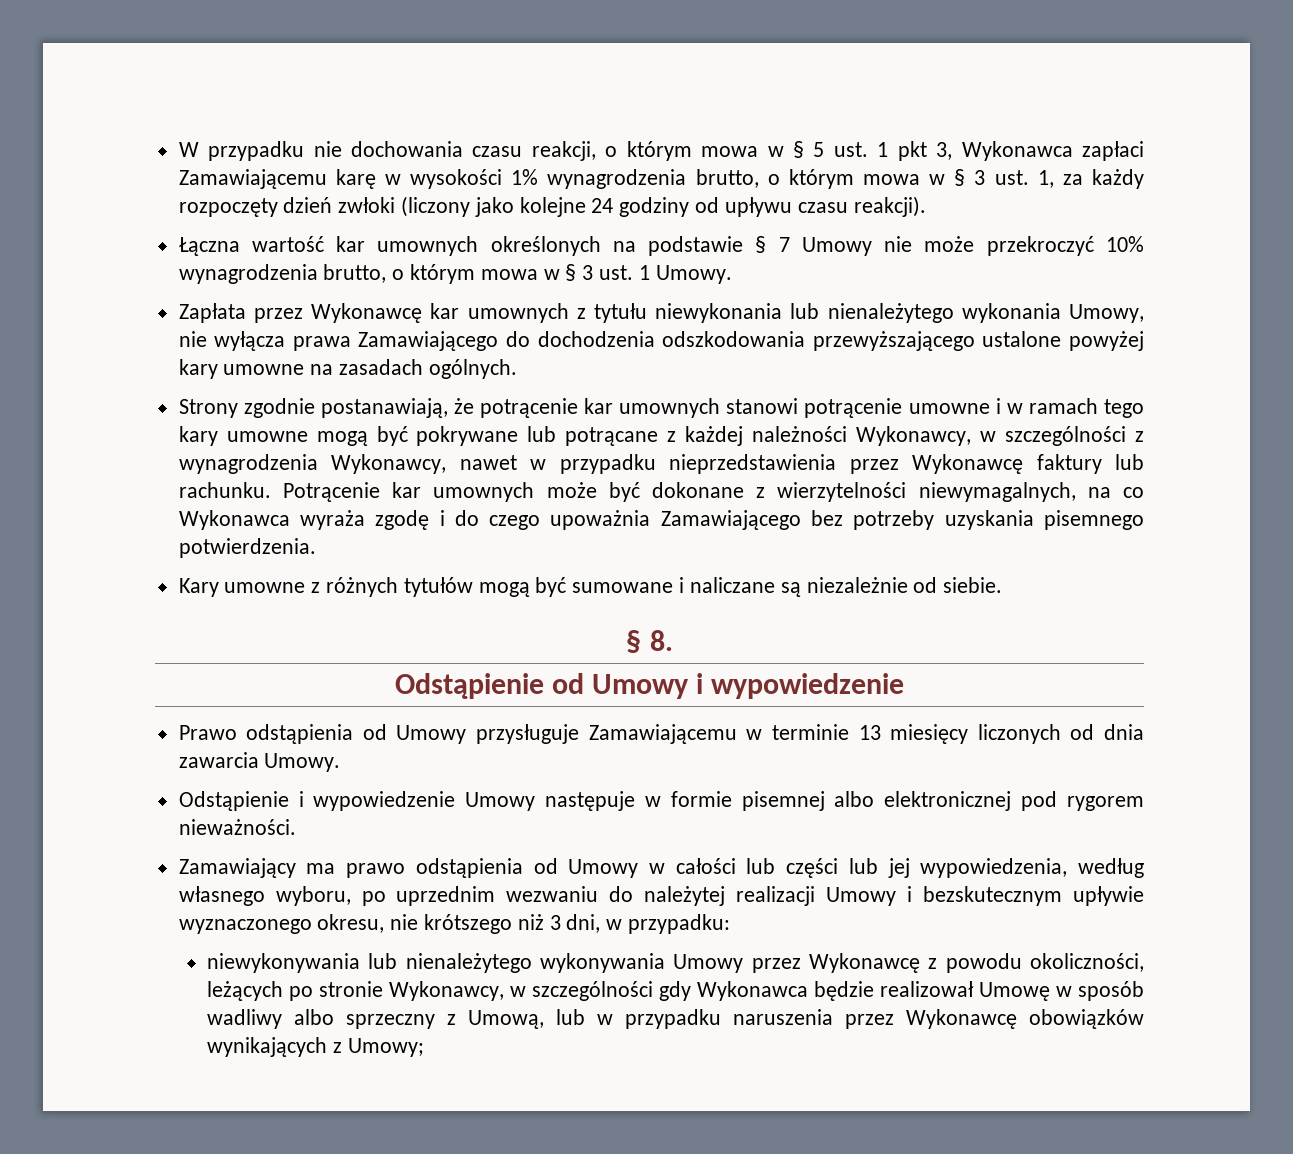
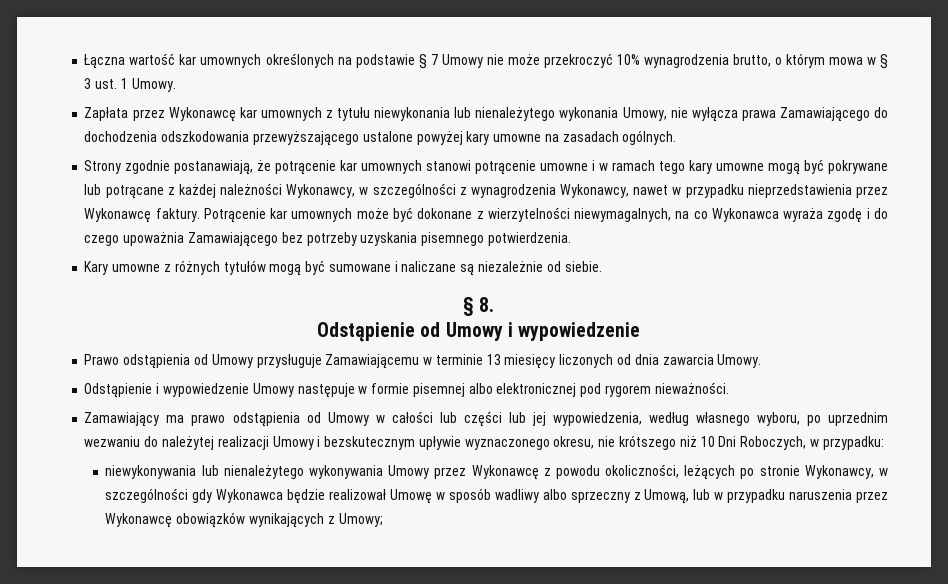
[178,141,1144,161] [178,169,1145,189] [178,196,926,217] W przypadku nie dochowania czasu reakcji, o którym mowa w § 5 ust. 1 pkt 3, Wykonawca zapłaci Zamawiającemu karę w wysokości 1% wynagrodzenia brutto, o którym mowa w § 3 ust. 1, za każdy rozpoczęty dzień zwłoki (liczony jako kolejne 24 godziny od upływu czasu reakcji). // -> (84, 61) none
[1036,454,1144,474] [178,482,271,498] faktury lub rachunku. -> [155,208,200,222] faktury.
[549,914,601,933] 3 dni, -> [700,436,807,450] 10 Dni Roboczych,

